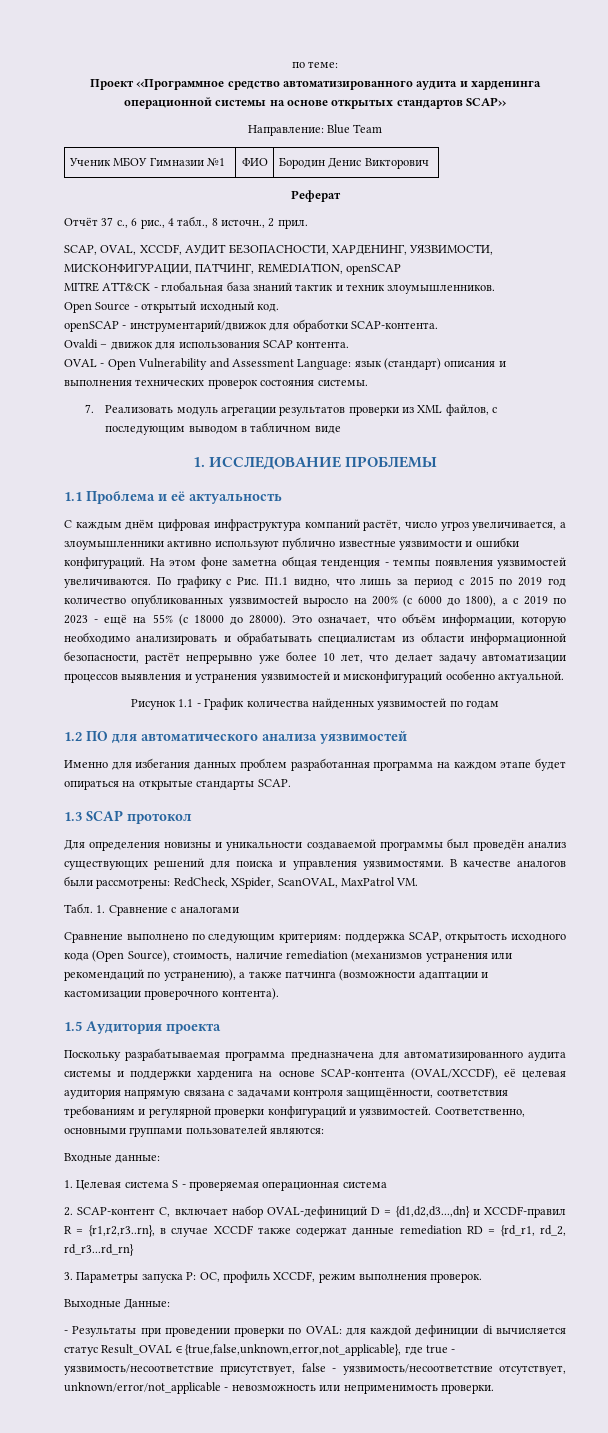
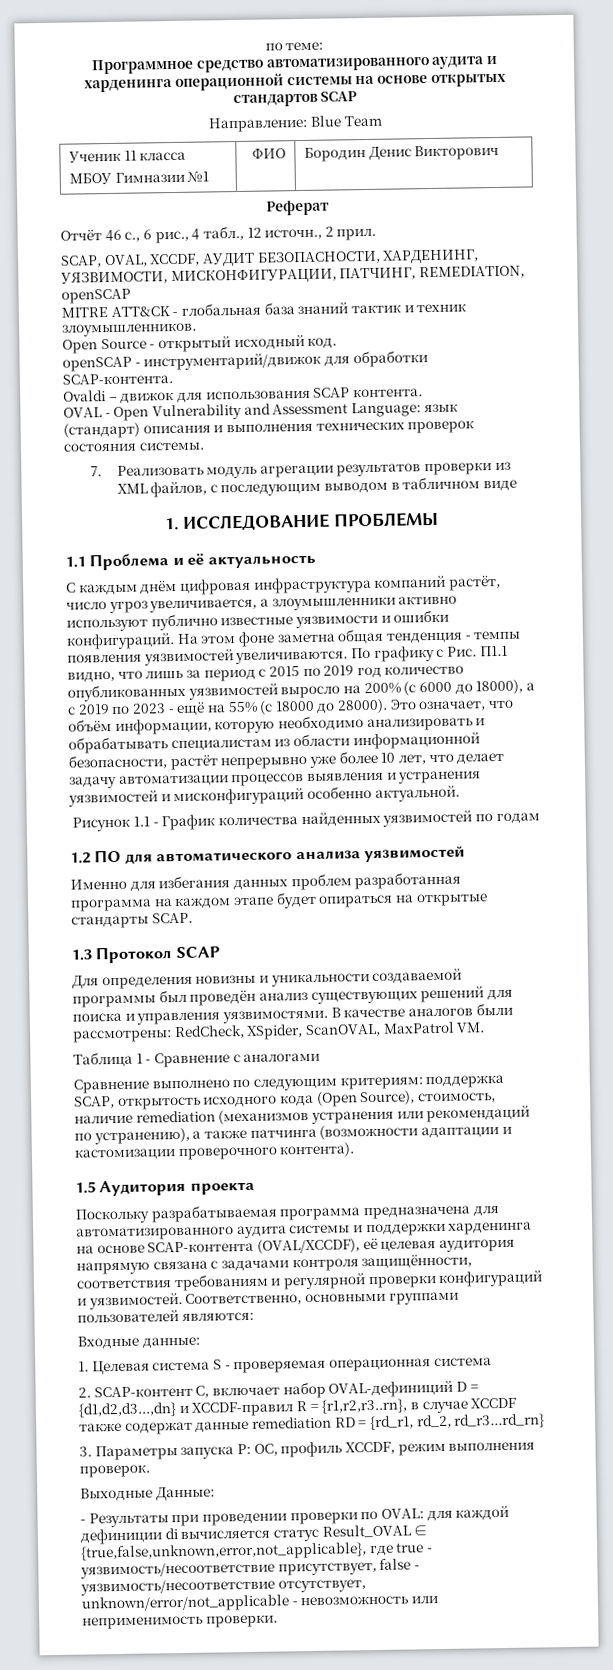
[89,79,225,90] Проект ‹‹Программное -> [91,58,195,75] Программное
[466,97,507,107] SCAP›› -> [320,91,358,102] SCAP
(111, 162) none -> [123,150,187,161] 11 класса //
[101,217,114,226] 37 -> [104,229,122,242] 46
[211,218,218,226] 8 -> [246,227,262,238] 12
[465,595,497,607] 1800), -> [475,679,524,695] 18000),
[86,810,192,824] SCAP протокол -> [95,946,220,964] Протокол SCAP
[64,903,106,913] Табл. 1. -> [73,1051,152,1068] Таблица 1 -
[197,1070,254,1080] харденига -> [448,1221,533,1235] харденинга

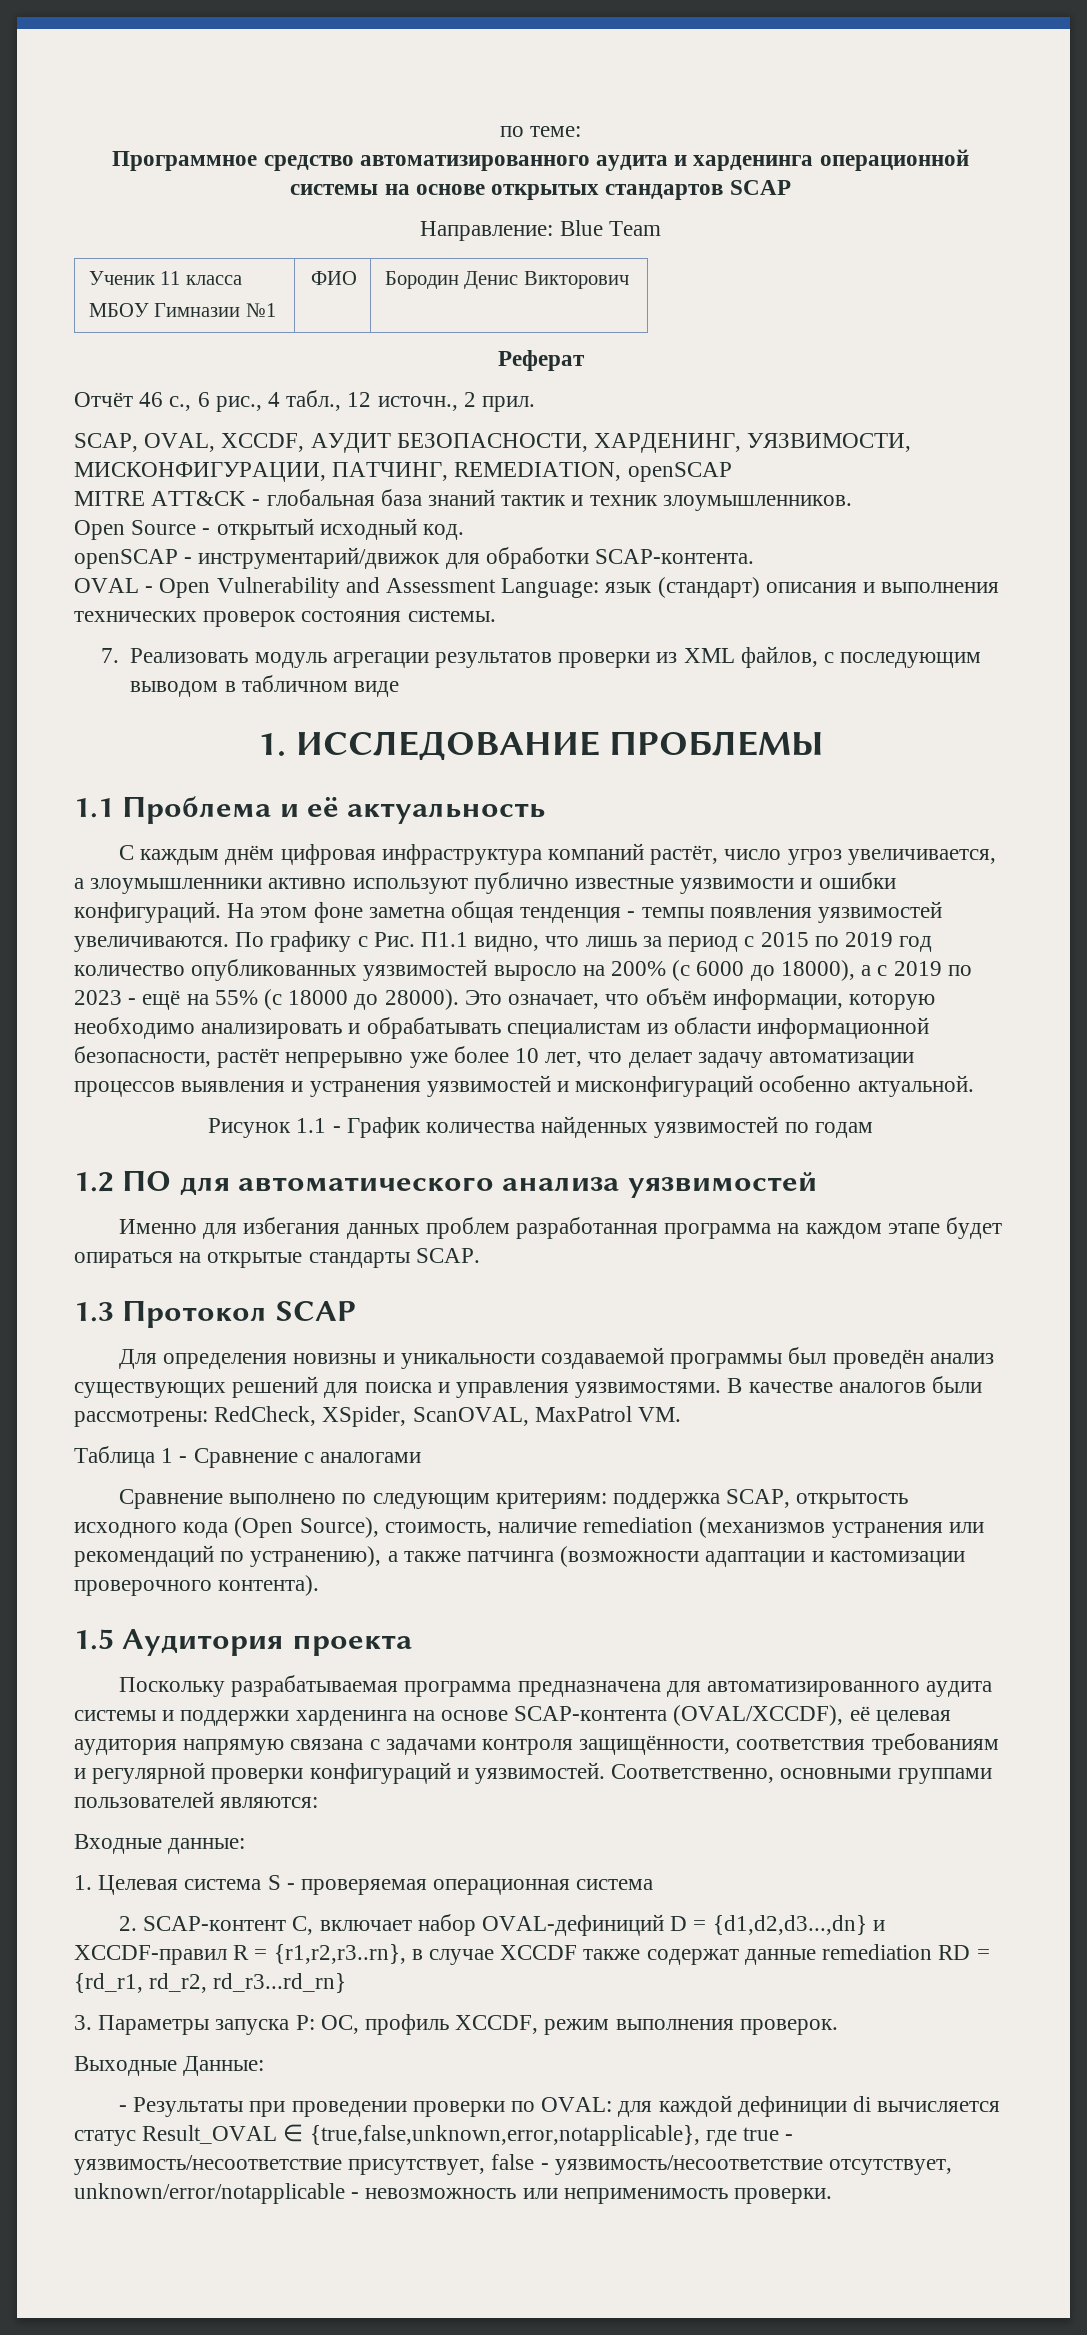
[63,387,423,404] // Ovaldi – движок для использования SCAP контента. -> (755, 556) none
[416,1414,452,1429] rd_2, -> [149,1973,208,1993] rd_r2,
[81,1542,367,1562] {true,false,unknown,error,not_applicable}, -> [309,2125,700,2146] {true,false,unknown,error,notapplicable},
[81,1594,290,1613] unknown/error/not_applicable -> [74,2183,345,2204] unknown/error/notapplicable

